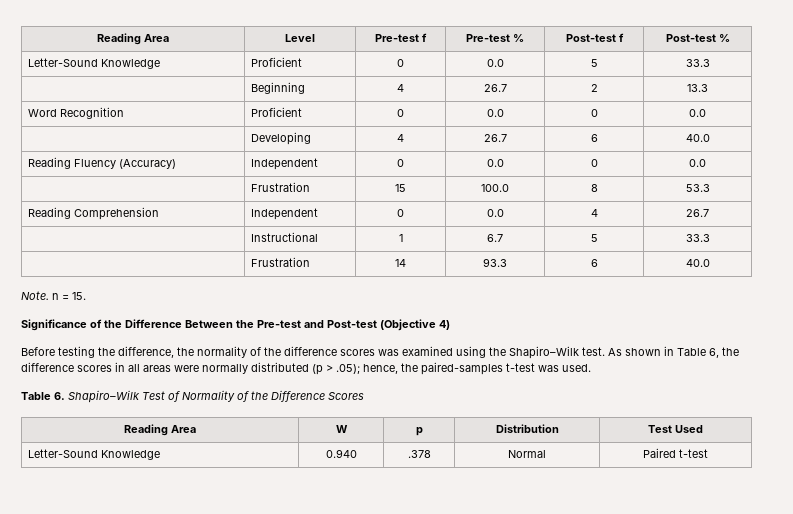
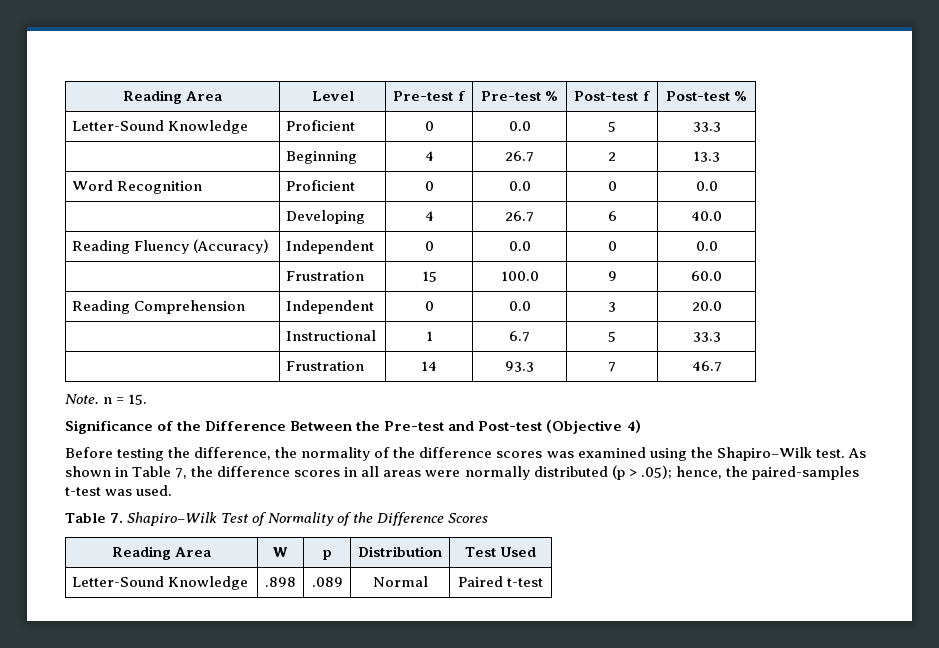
[590,184,598,192] [685,184,710,192] 8 | 53.3 -> [607,271,617,281] [691,271,722,281] 9 | 60.0
[590,209,598,217] [686,209,709,217] 4 | 26.7 -> [608,302,616,312] [691,301,722,311] 3 | 20.0
[590,259,598,267] [685,259,710,267] 6 | 40.0 -> [608,362,616,372] [691,361,722,372] 7 | 46.7
[709,348,719,358] 6, -> [175,468,188,479] 7,
[54,392,65,400] 6. -> [110,513,124,523] 7.
[325,449,357,458] [407,450,431,458] 0.940 | .378 -> [265,577,296,587] [311,577,343,587] .898 | .089

